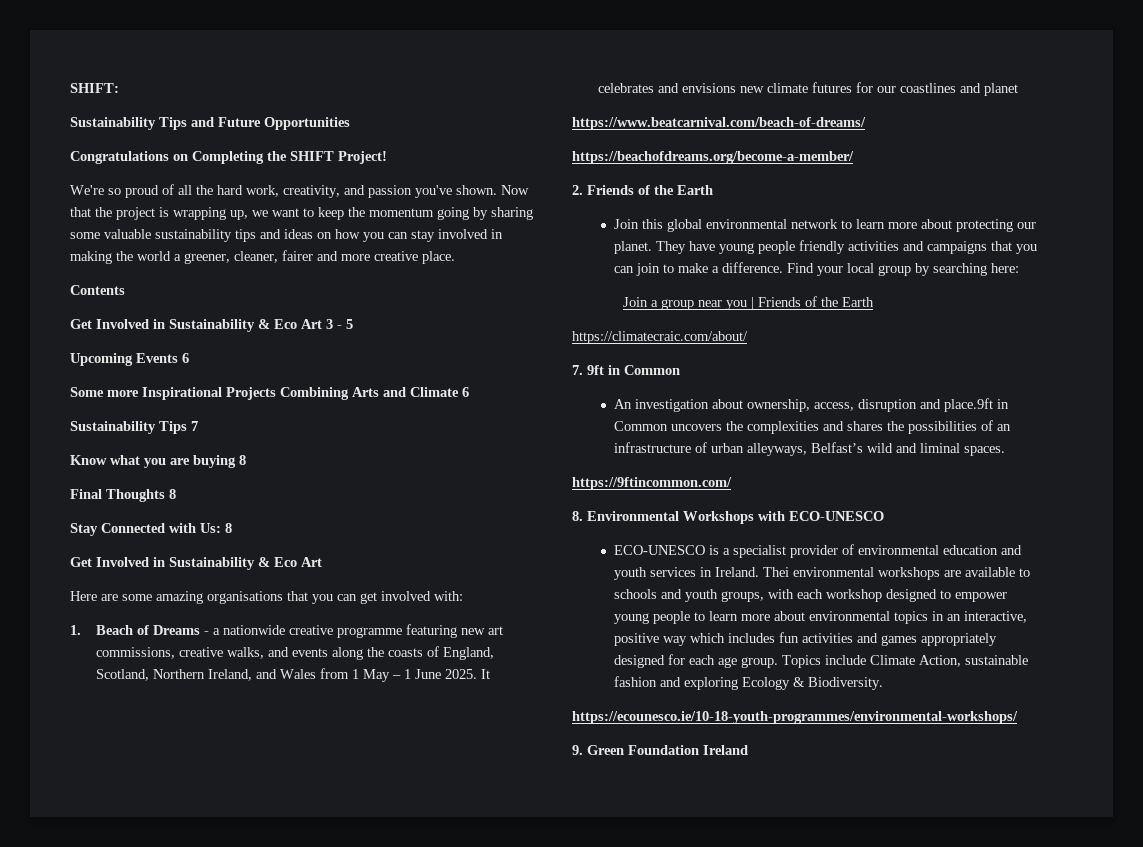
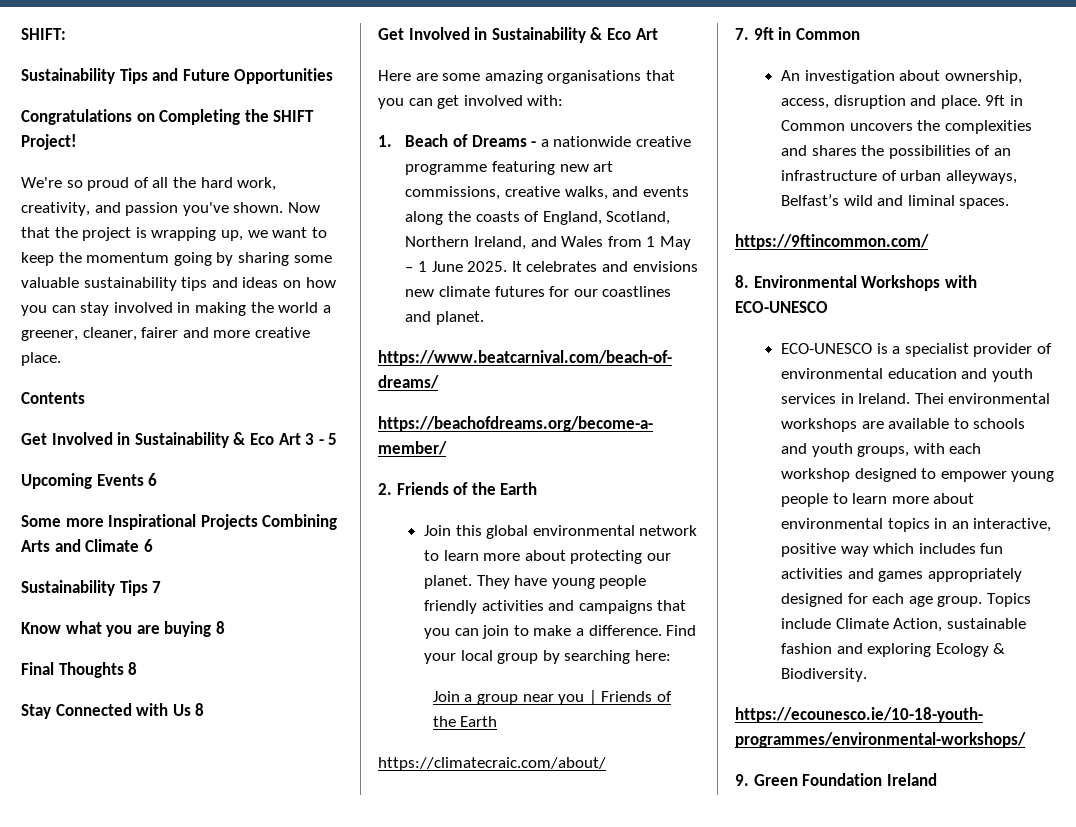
[200,523,221,533] Us: -> [172,704,191,716] Us
[983,83,1018,96] planet -> [435,311,484,325] planet.
[943,398,993,412] place.9ft -> [940,95,1006,109] place. 9ft

